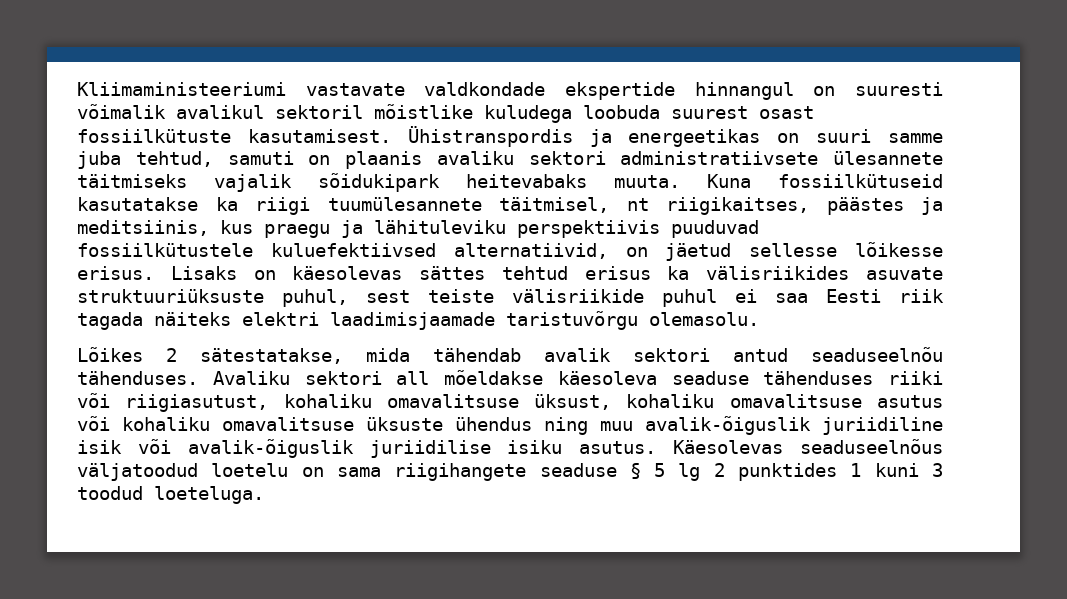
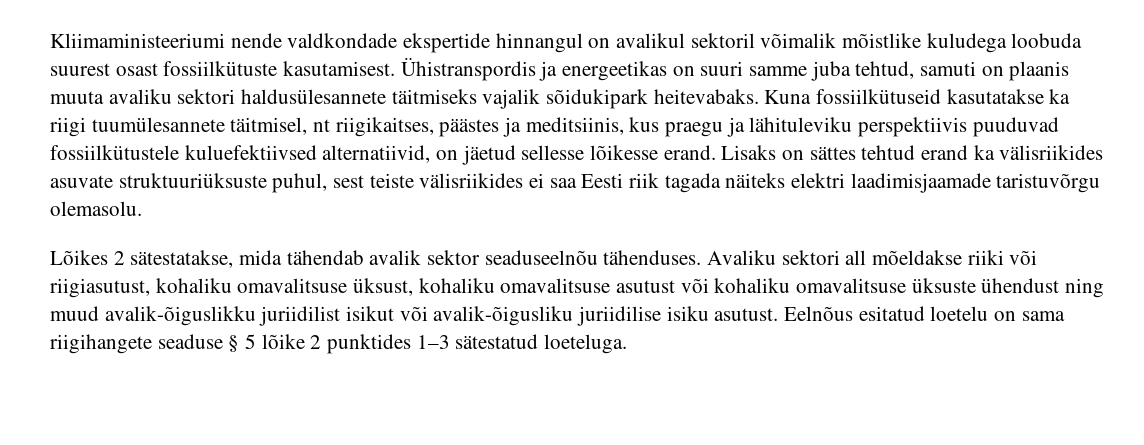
[305,83,405,96] vastavate -> [230,33,282,48] nende
[854,82,943,96] [77,104,166,119] suuresti võimalik -> (611, 43) none
(363, 112) none -> [760,33,837,48] võimalik
(422, 160) none -> [50,91,104,104] muuta
[620,151,943,165] administratiivsete ülesannete -> [241,89,387,104] haldusülesannete
[466,174,680,188] heitevabaks muuta. -> [653,89,759,104] heitevabaks.
[77,266,154,280] erisus. -> [663,145,716,160] erand.
[292,266,403,280] käesolevas -> (805, 155) none
[584,266,651,280] erisus -> [921,145,969,160] erand
[512,289,717,307] välisriikide puhul -> [419,173,524,188] välisriikides
[633,348,788,362] sektori antud -> [427,250,481,265] sektor
[557,371,874,385] käesoleva seaduse tähenduses -> (963, 257) none
[877,395,944,408] asutus -> [616,280,676,293] asutust
[455,416,943,435] [77,439,943,458] [77,463,198,481] ühendus ning muu avalik-õiguslik juriidiline isik või avalik-õiguslik juriidilise isiku asutus. Käesolevas seaduseelnõus väljatoodud -> [981,278,1105,298] [50,306,925,326] ühendust ning muud avalik-õiguslikku juriidilist isikut või avalik-õigusliku juriidilise isiku asutust. Eelnõus esitatud
[678,463,701,481] lg -> [261,334,305,349] lõike
[850,463,943,477] [77,486,143,500] 1 kuni 3 toodud -> [416,334,539,349] 1–3 sätestatud

